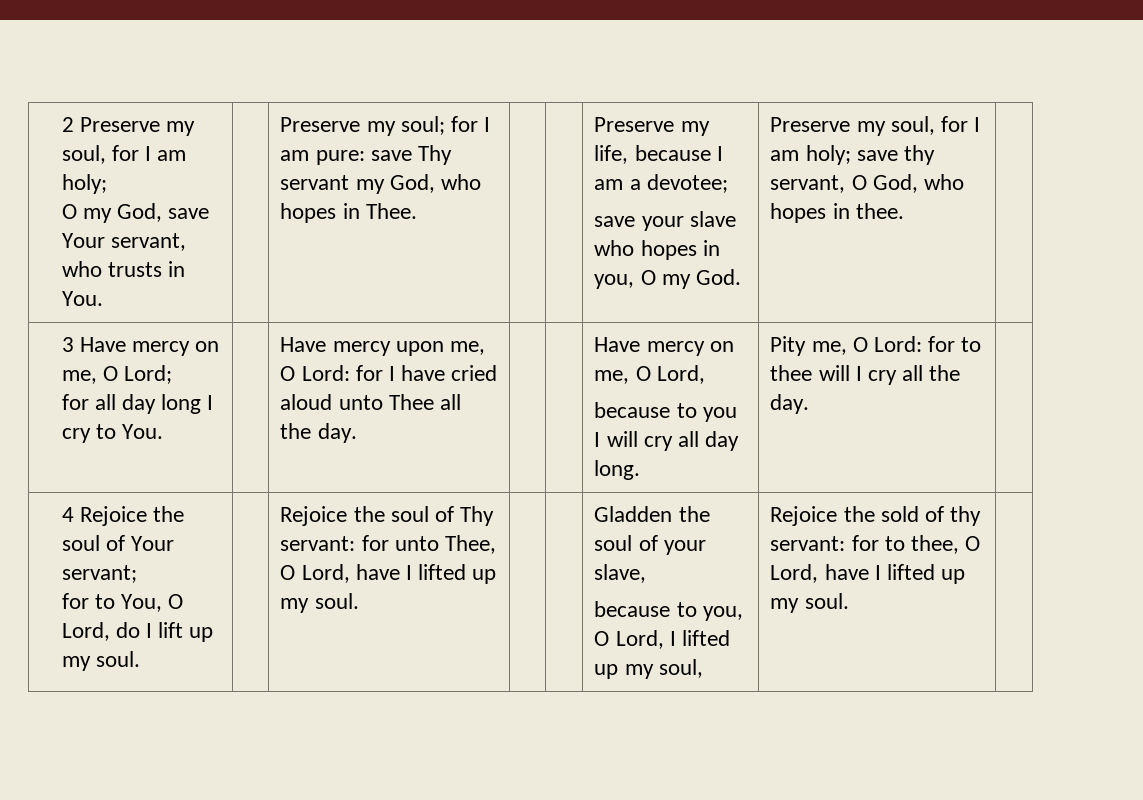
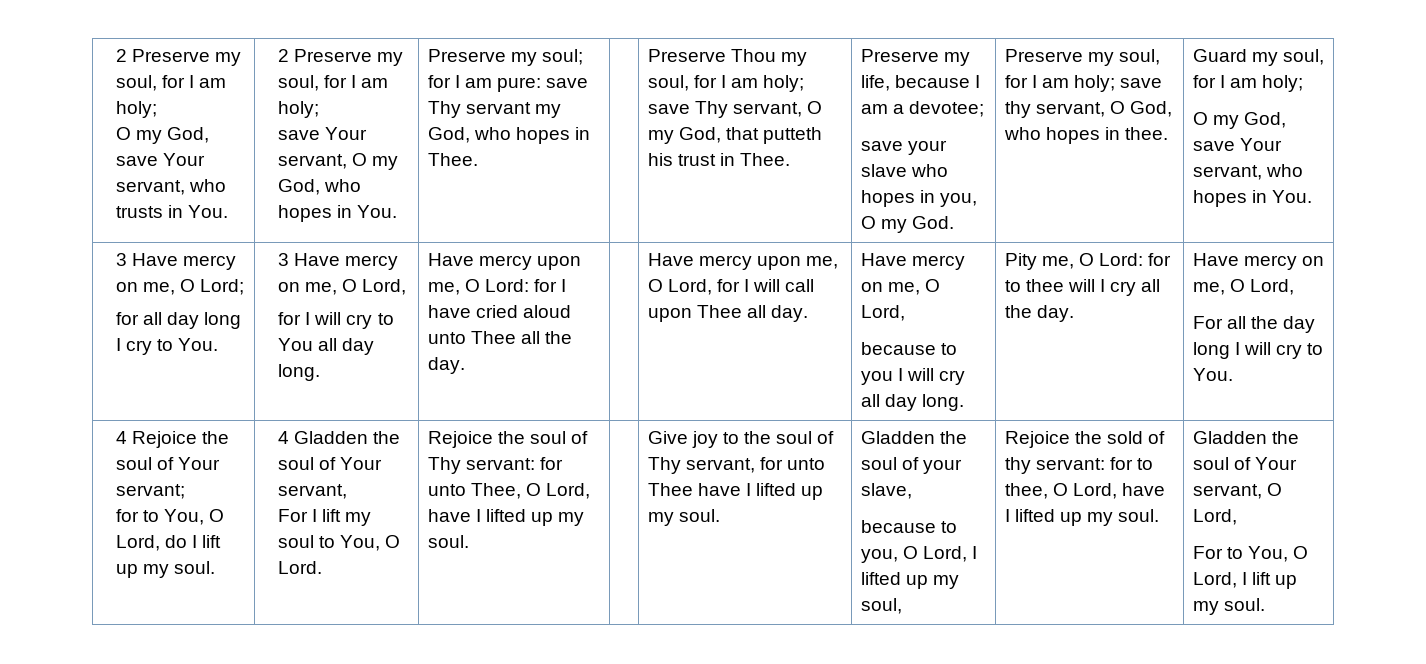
(103, 298) none -> [278,49,404,66] [278,75,389,91] [278,101,320,118] [278,127,368,140] [278,153,399,170] [278,179,362,195] [278,205,398,222] 2 Preserve my soul, for I am holy; // save Your servant, O my God, who hopes in You.
(417, 211) none -> [647,49,808,66] [647,75,805,92] [647,101,823,118] [647,127,823,144] [647,153,791,166] Preserve Thou my soul, for I am holy; save Thy servant, O my God, that putteth his trust in Thee.
(904, 211) none -> [1192,49,1325,66] [1192,75,1304,92] [1192,112,1287,129] [1192,138,1282,151] [1192,164,1303,180] [1192,190,1313,207] Guard my soul, for I am holy; // O my God, save Your servant, who hopes in You.
(164, 431) none -> [278,253,399,270] [278,279,407,295] [278,312,394,329] [278,338,375,355] [278,364,321,381] 3 Have mercy on me, O Lord, // for I will cry to You all day long.
(357, 433) none -> [647,253,839,270] [647,279,815,295] [647,305,809,322] Have mercy upon me, O Lord, for I will call upon Thee all day.
(810, 404) none -> [1192,253,1325,270] [1192,279,1295,295] [1192,316,1316,333] [1192,342,1324,359] [1192,368,1233,381] Have mercy on me, O Lord, // For all the day long I will cry to You.
(140, 659) none -> [278,431,401,444] [278,457,383,470] [278,484,348,499] [278,509,372,526] [278,535,401,551] [278,561,323,574] 4 Gladden the soul of Your servant, // For I lift my soul to You, O Lord.
(359, 601) none -> [647,431,835,448] [647,457,826,474] [647,483,824,500] [647,509,720,526] Give joy to the soul of Thy servant, for unto Thee have I lifted up my soul.
(849, 601) none -> [1192,431,1299,444] [1192,457,1298,470] [1192,483,1282,499] [1192,509,1237,525] [1192,546,1309,562] [1192,572,1298,589] [1192,598,1265,615] Gladden the soul of Your servant, O Lord, // For to You, O Lord, I lift up my soul.

